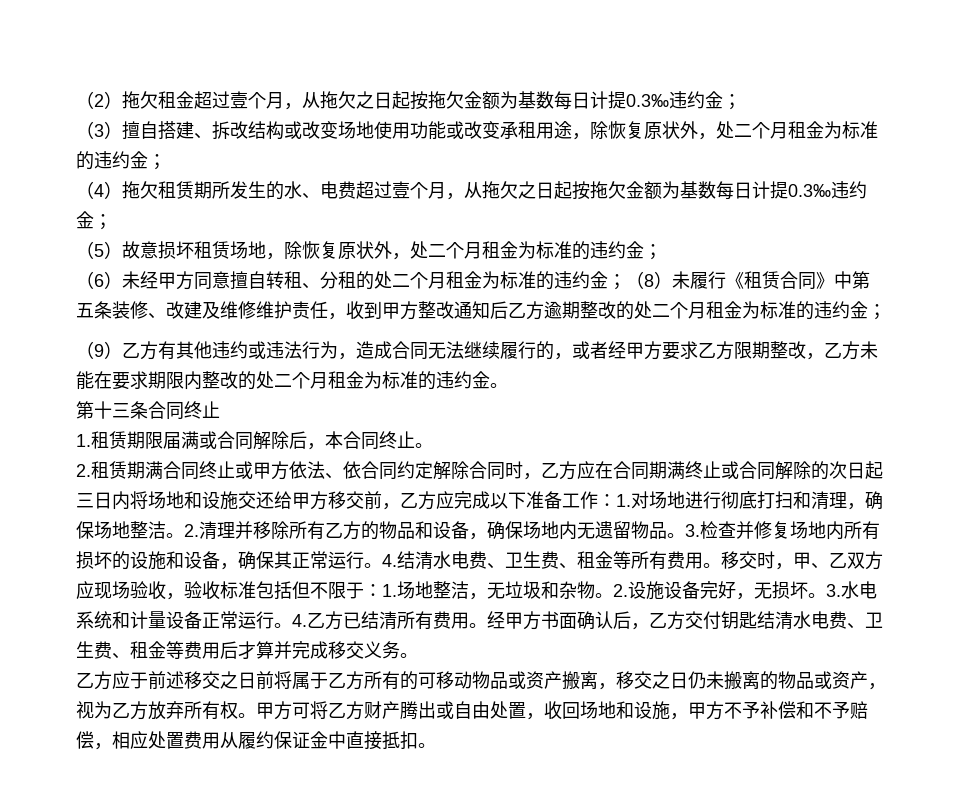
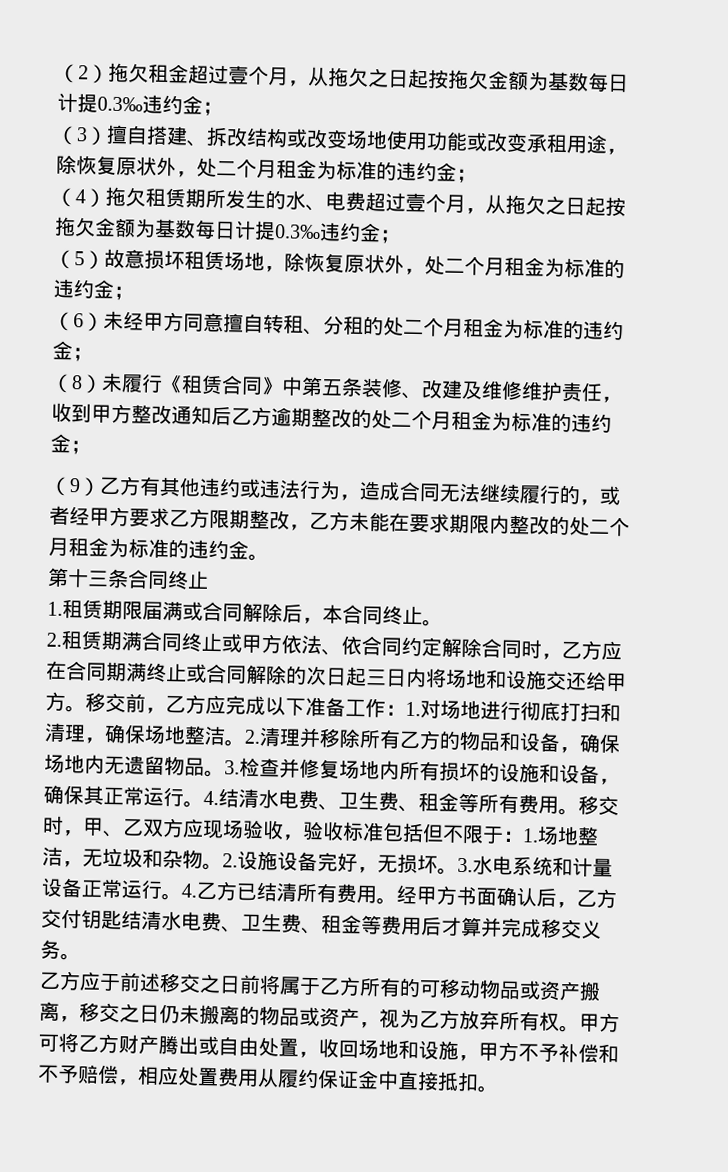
(626, 282) none -> (93, 354) //
(328, 500) none -> [65,705,86,713] 。

